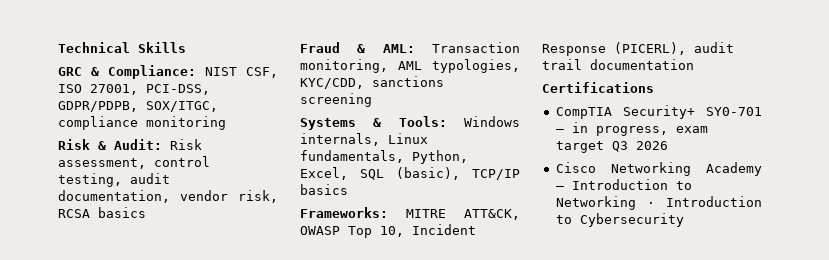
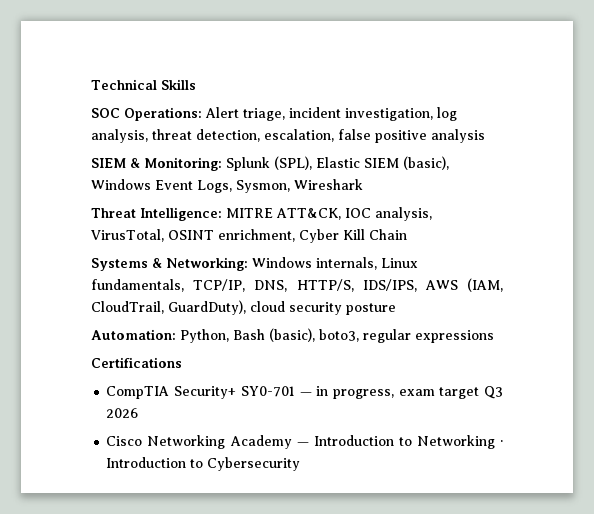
[58,65,278,79] [58,84,210,95] [58,101,218,112] [58,116,226,130] [58,139,202,150] [58,156,210,169] [58,173,170,187] [58,190,278,203] [58,207,146,218] [300,42,520,53] [300,59,520,73] [300,76,444,89] [300,93,372,107] GRC & Compliance: NIST CSF, ISO 27001, PCI-DSS, GDPR/PDPB, SOX/ITGC, compliance monitoring // Risk & Audit: Risk assessment, control testing, audit documentation, vendor risk, RCSA basics // Fraud & AML: Transaction monitoring, AML typologies, KYC/CDD, sanctions screening -> [91,107,457,121] [91,129,485,143] [91,156,449,171] [91,179,363,193] [91,207,432,221] [91,229,407,243] SOC Operations: Alert triage, incident investigation, log analysis, threat detection, escalation, false positive analysis // SIEM & Monitoring: Splunk (SPL), Elastic SIEM (basic), Windows Event Logs, Sysmon, Wireshark // Threat Intelligence: MITRE ATT&CK, IOC analysis, VirusTotal, OSINT enrichment, Cyber Kill Chain
[398,116,447,127] Tools: -> [166,257,248,271] Networking:
[412,150,468,164] [300,167,520,180] [300,184,348,195] [300,207,520,220] [300,224,476,238] [542,42,734,56] [542,59,694,70] Python, Excel, SQL (basic), TCP/IP basics // Frameworks: MITRE ATT&CK, OWASP Top 10, Incident Response (PICERL), audit trail documentation -> [193,278,504,292] [91,300,396,315] [91,328,494,343] TCP/IP, DNS, HTTP/S, IDS/IPS, AWS (IAM, CloudTrail, GuardDuty), cloud security posture // Automation: Python, Bash (basic), boto3, regular expressions

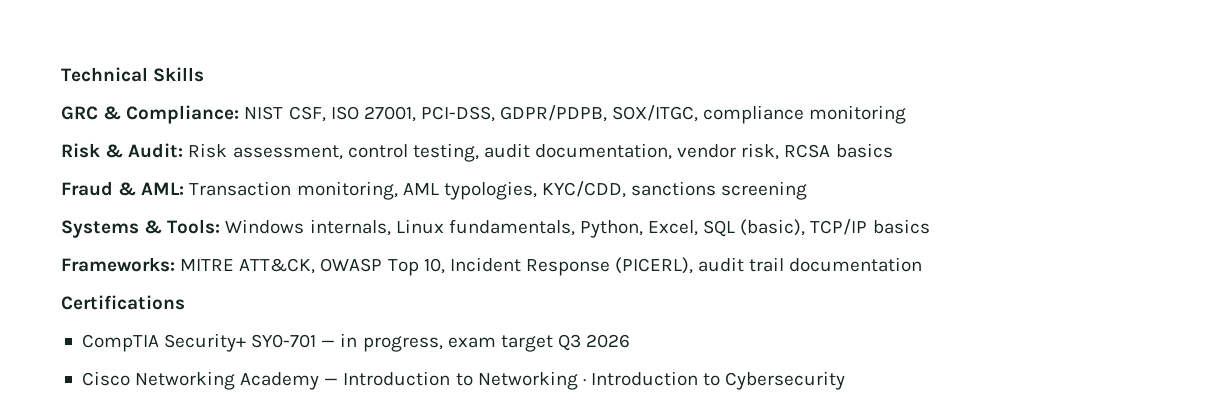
[91,107,457,121] [91,129,485,143] [91,156,449,171] [91,179,363,193] [91,207,432,221] [91,229,407,243] SOC Operations: Alert triage, incident investigation, log analysis, threat detection, escalation, false positive analysis // SIEM & Monitoring: Splunk (SPL), Elastic SIEM (basic), Windows Event Logs, Sysmon, Wireshark // Threat Intelligence: MITRE ATT&CK, IOC analysis, VirusTotal, OSINT enrichment, Cyber Kill Chain -> [61,105,907,124] [61,143,893,162] [61,181,808,200] GRC & Compliance: NIST CSF, ISO 27001, PCI-DSS, GDPR/PDPB, SOX/ITGC, compliance monitoring // Risk & Audit: Risk assessment, control testing, audit documentation, vendor risk, RCSA basics // Fraud & AML: Transaction monitoring, AML typologies, KYC/CDD, sanctions screening
[166,257,248,271] Networking: -> [167,219,221,234] Tools:
[193,278,504,292] [91,300,396,315] [91,328,494,343] TCP/IP, DNS, HTTP/S, IDS/IPS, AWS (IAM, CloudTrail, GuardDuty), cloud security posture // Automation: Python, Bash (basic), boto3, regular expressions -> [579,219,930,238] [61,257,923,276] Python, Excel, SQL (basic), TCP/IP basics // Frameworks: MITRE ATT&CK, OWASP Top 10, Incident Response (PICERL), audit trail documentation

